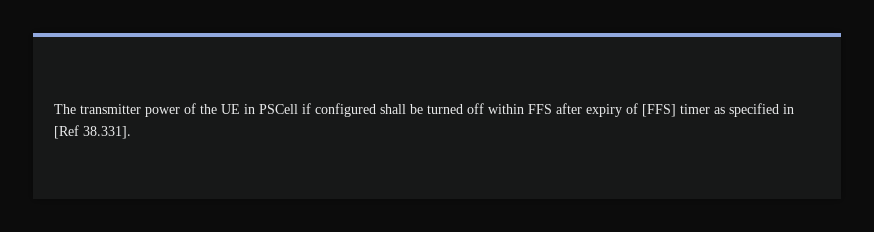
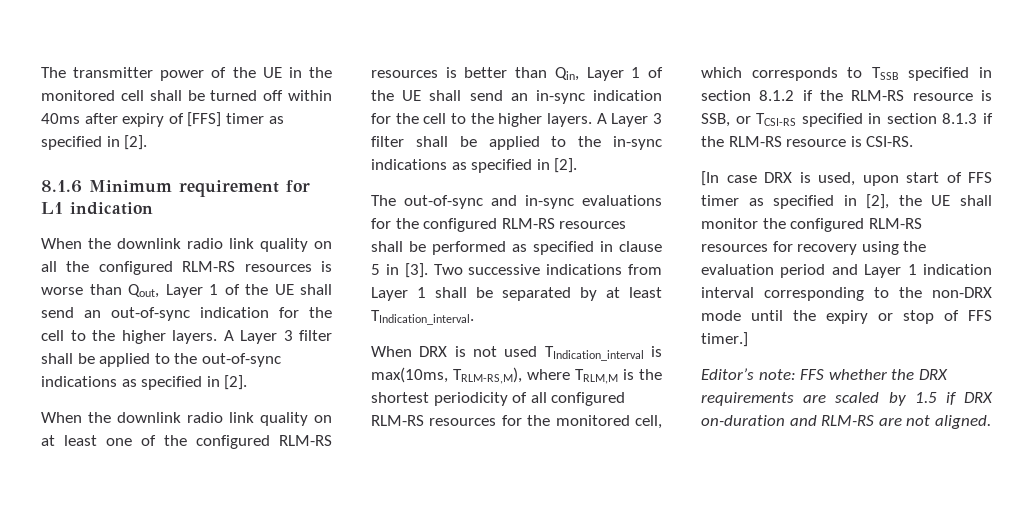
[259,103,376,117] PSCell if configured -> [309,67,332,78] [41,90,144,101] the monitored cell
[528,104,552,114] FFS -> [41,113,80,124] 40ms
[54,125,131,139] [Ref 38.331]. -> [124,135,148,150] [41,180,310,197] [41,202,153,215] [41,238,332,252] [41,261,332,275] [41,284,332,298] [41,307,332,321] [41,330,332,344] [41,353,281,367] [41,375,248,390] [41,412,332,426] [41,435,332,449] [371,67,663,81] [371,90,662,104] [371,113,662,127] [371,136,662,150] [371,158,578,173] [371,195,662,209] [371,218,627,232] [371,241,662,255] [371,263,662,278] [371,287,662,301] [371,310,474,325] [371,346,662,361] [371,367,662,384] [371,392,626,406] [371,415,662,429] [701,67,992,81] [701,90,992,101] [701,113,993,127] [701,136,914,147] [701,171,992,186] [701,194,992,209] [701,218,922,232] [701,241,927,255] [701,264,992,278] [701,287,992,301] [701,310,992,324] [701,332,748,347] [701,368,948,380] [701,392,993,406] [701,415,991,429] [2]. // 8.1.6 Minimum requirement for L1 indication // When the downlink radio link quality on all the configured RLM-RS resources is worse than Qout, Layer 1 of the UE shall send an out-of-sync indication for the cell to the higher layers. A Layer 3 filter shall be applied to the out-of-sync indications as specified in [2]. // When the downlink radio link quality on at least one of the configured RLM-RS resources is better than Qin, Layer 1 of the UE shall send an in-sync indication for the cell to the higher layers. A Layer 3 filter shall be applied to the in-sync indications as specified in [2]. // The out-of-sync and in-sync evaluations for the configured RLM-RS resources shall be performed as specified in clause 5 in [3]. Two successive indications from Layer 1 shall be separated by at least TIndication_interval. // When DRX is not used TIndication_interval is max(10ms, TRLM-RS,M), where TRLM,M is the shortest periodicity of all configured RLM-RS resources for the monitored cell, which corresponds to TSSB specified in section 8.1.2 if the RLM-RS resource is SSB, or TCSI-RS specified in section 8.1.3 if the RLM-RS resource is CSI-RS. // [In case DRX is used, upon start of FFS timer as specified in [2], the UE shall monitor the configured RLM-RS resources for recovery using the evaluation period and Layer 1 indication interval corresponding to the non-DRX mode until the expiry or stop of FFS timer.] // Editor’s note: FFS whether the DRX requirements are scaled by 1.5 if DRX on-duration and RLM-RS are not aligned.

